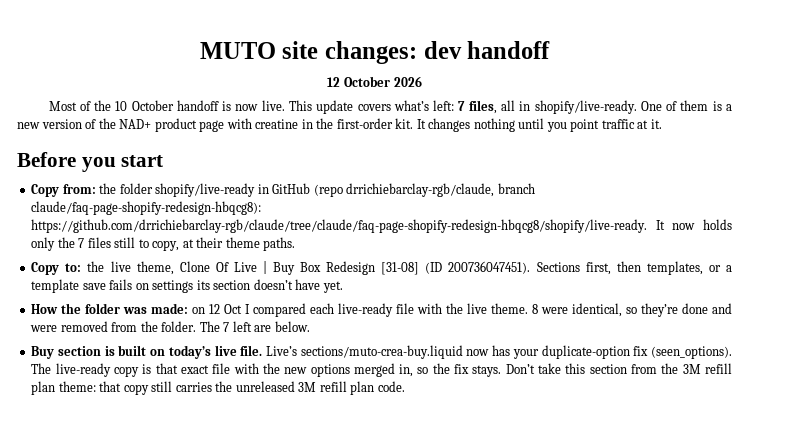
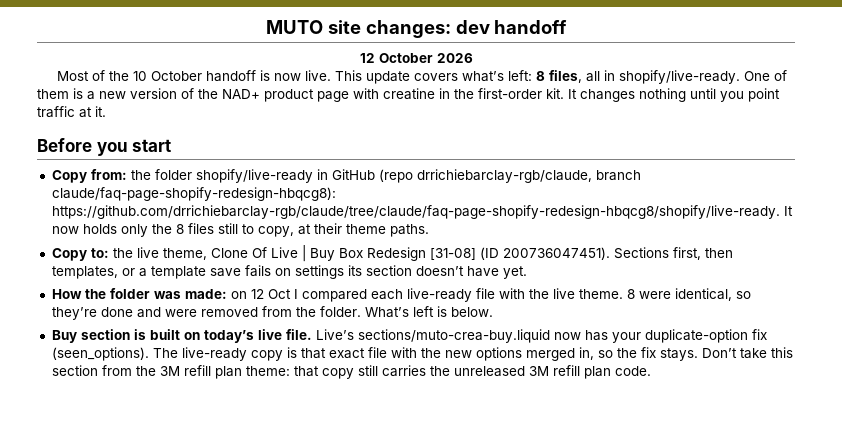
[458,101,466,111] 7 -> [535,71,545,81] 8
[78,238,85,248] 7 -> [175,224,184,234] 8
[199,321,272,332] The 7 left are -> [364,306,447,318] What’s left is

